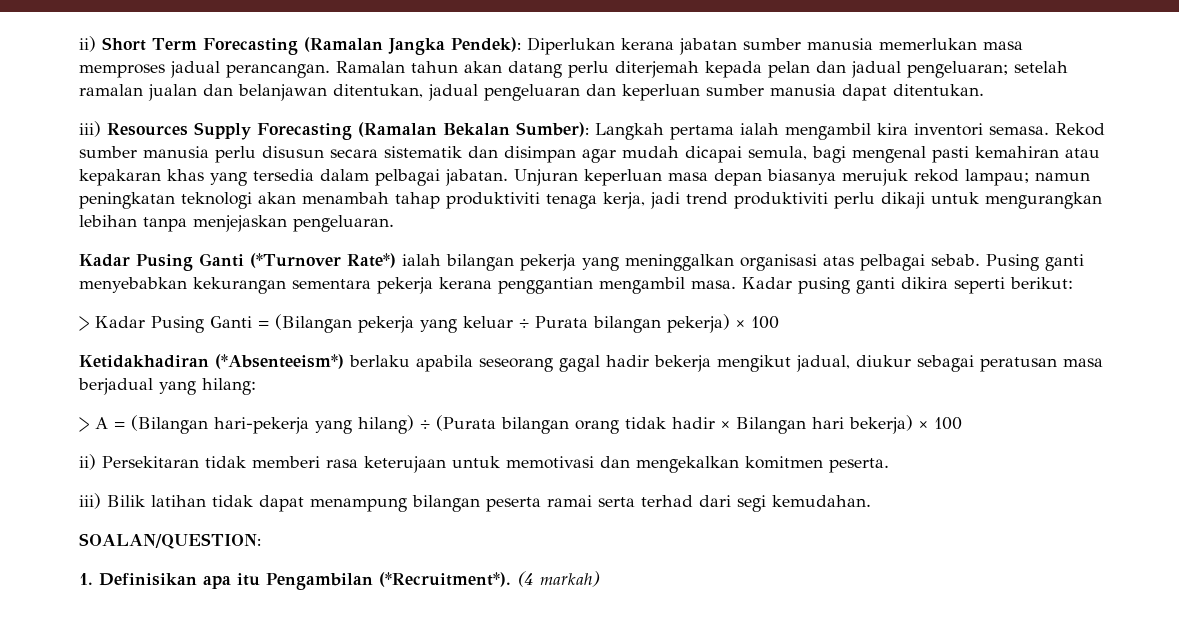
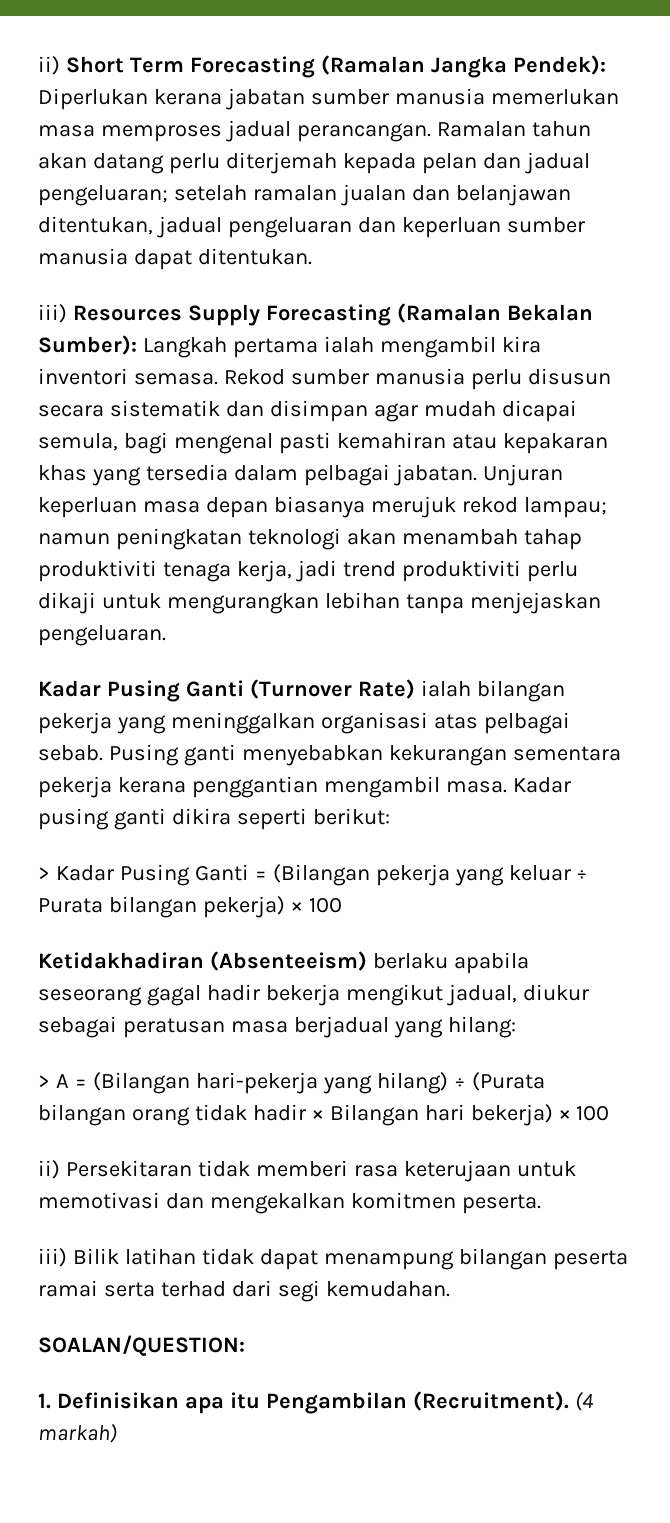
[250,253,396,268] (*Turnover Rate*) -> [249,679,415,699] (Turnover Rate)
[215,354,344,369] (*Absenteeism*) -> [209,951,367,971] (Absenteeism)
[379,572,511,587] (*Recruitment*). -> [412,1391,569,1411] (Recruitment).

